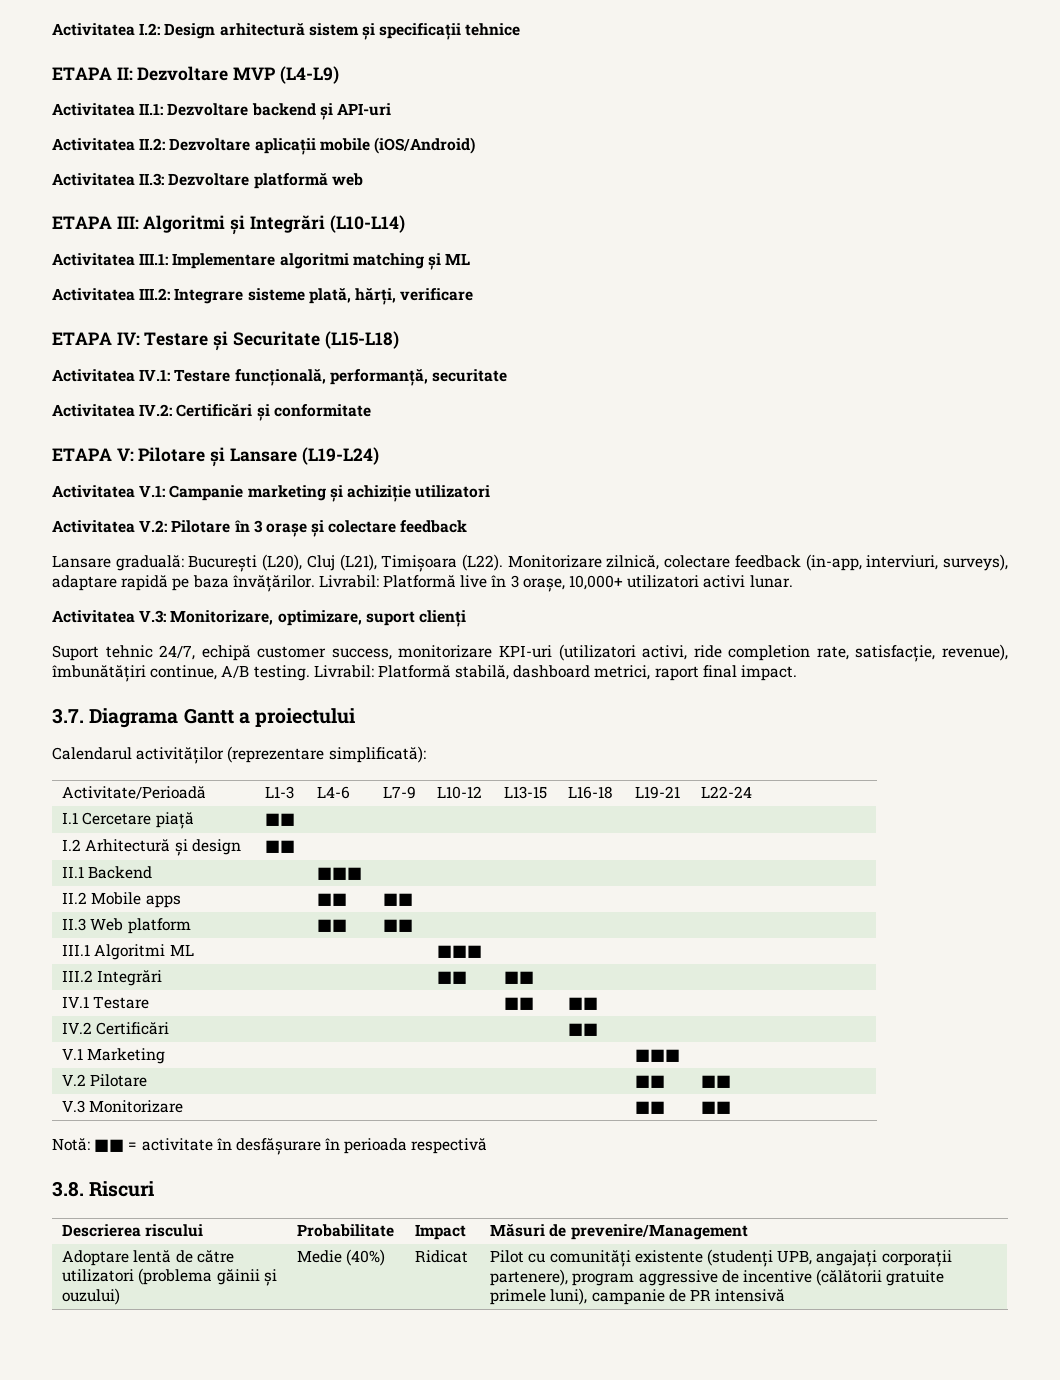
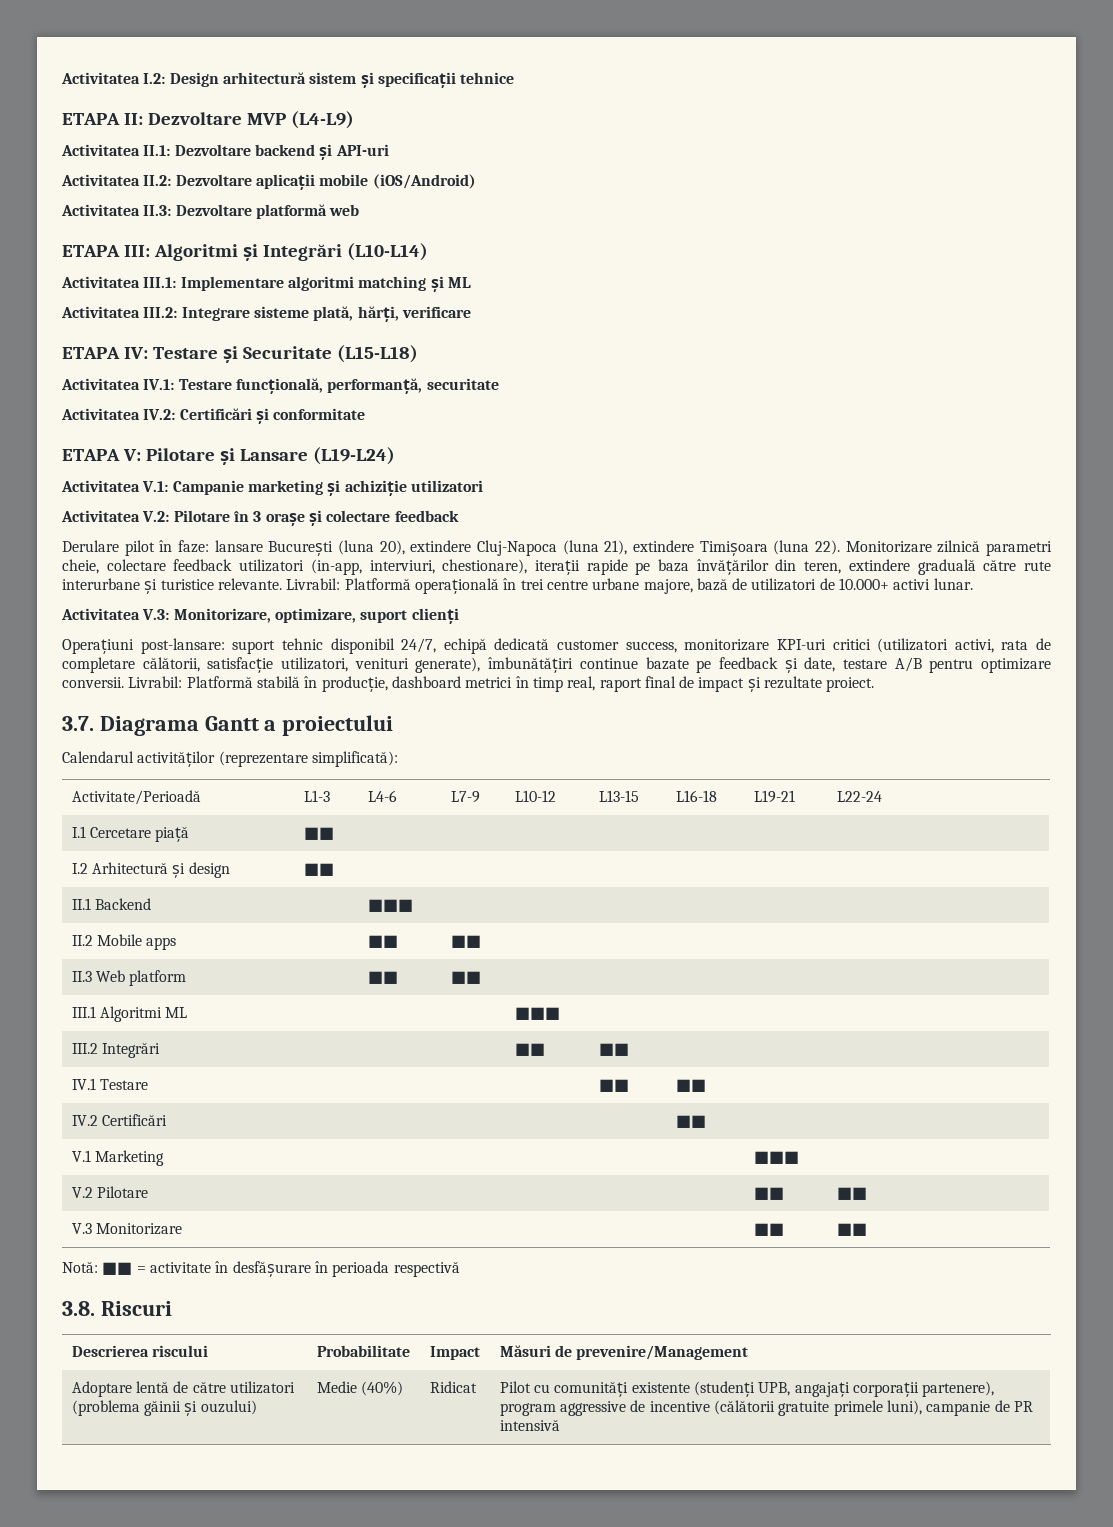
[52,554,801,572] Lansare graduală: București (L20), Cluj (L21), Timișoara (L22). Monitorizare zilnică, colectare feedback -> [62,540,1052,556] [62,559,305,574] Derulare pilot în faze: lansare București (luna 20), extindere Cluj-Napoca (luna 21), extindere Timișoara (luna 22). Monitorizare zilnică parametri cheie, colectare feedback utilizatori
[942,554,1008,571] [52,575,700,592] surveys), adaptare rapidă pe baza învățărilor. Livrabil: Platformă live în 3 orașe, 10,000+ utilizatori -> [442,559,1052,575] [62,578,890,594] chestionare), iterații rapide pe baza învățărilor din teren, extindere graduală către rute interurbane și turistice relevante. Livrabil: Platformă operațională în trei centre urbane majore, bază de utilizatori de 10.000+
[52,645,153,661] Suport tehnic -> [62,638,395,654] Operațiuni post-lansare: suport tehnic disponibil
(251, 653) none -> [494,638,550,650] dedicată
(552, 651) none -> [832,639,871,650] critici
[693,644,1008,662] [52,665,798,682] ride completion rate, satisfacție, revenue), îmbunătățiri continue, A/B testing. Livrabil: Platformă stabilă, dashboard metrici, raport final impact. -> [1001,638,1051,650] [62,657,1051,673] [62,676,875,692] rata de completare călătorii, satisfacție utilizatori, venituri generate), îmbunătățiri continue bazate pe feedback și date, testare A/B pentru optimizare conversii. Livrabil: Platformă stabilă în producție, dashboard metrici în timp real, raport final de impact și rezultate proiect.

